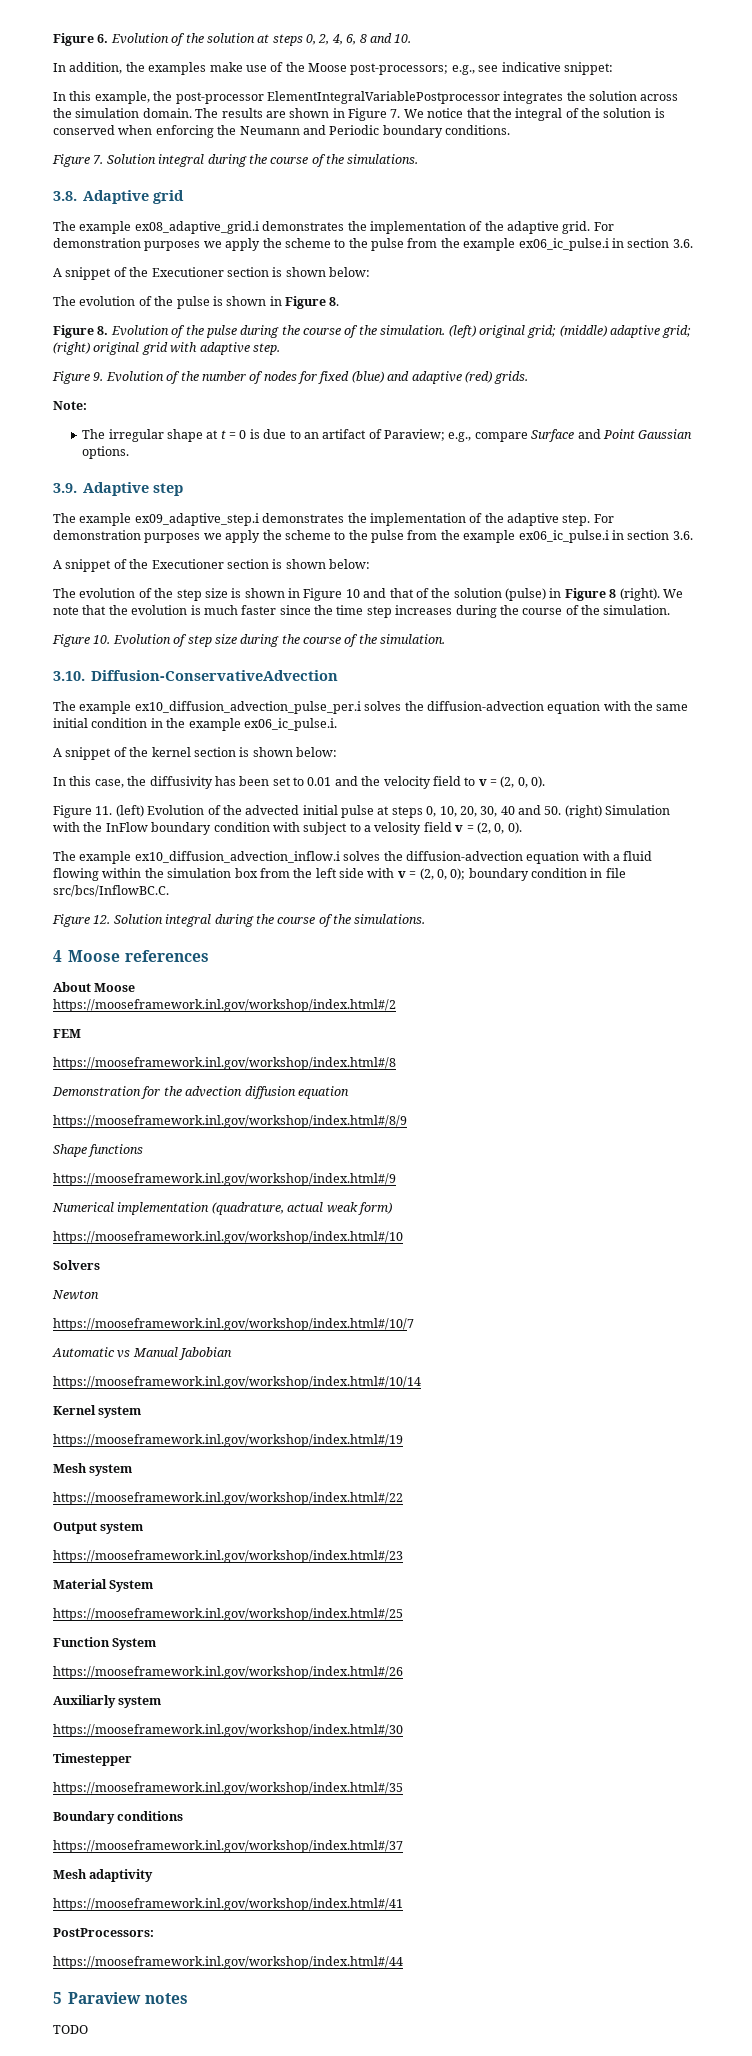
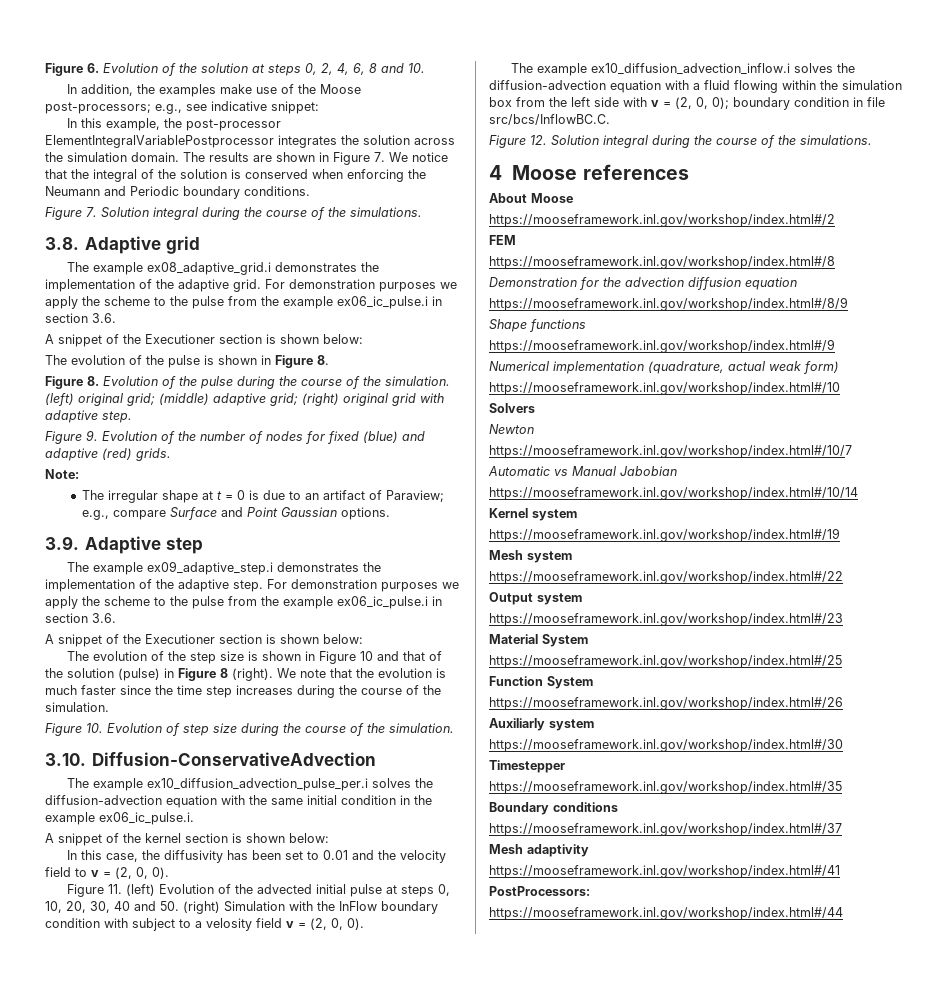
[53,1992,188,2004] [53,2025,88,2034] // 5 Paraview notes // TODO -> (843, 913) none

